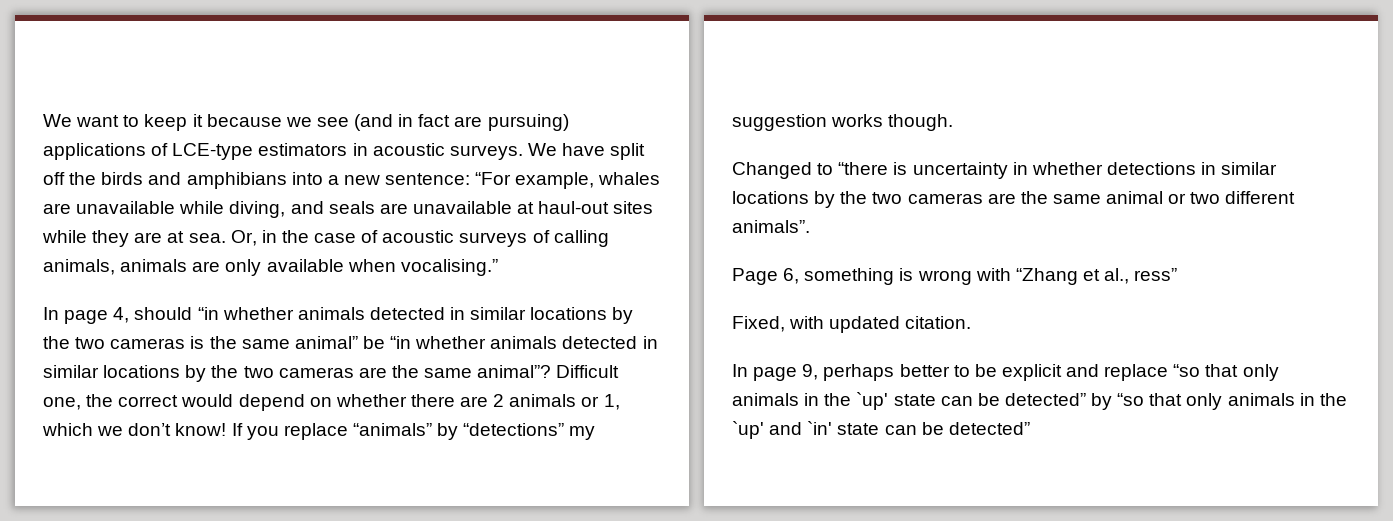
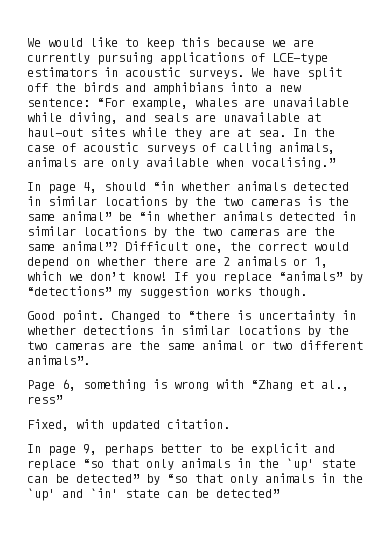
[43,114,120,127] We want -> [27,37,118,47] We would like
[192,114,203,127] it -> [181,37,209,47] this
[316,114,569,131] see (and in fact are pursuing) -> [293,39,314,47] [27,52,153,65] are currently pursuing
[230,230,277,246] Or, in -> [293,128,307,137] In
(954, 122) none -> [27,310,104,323] Good point.

